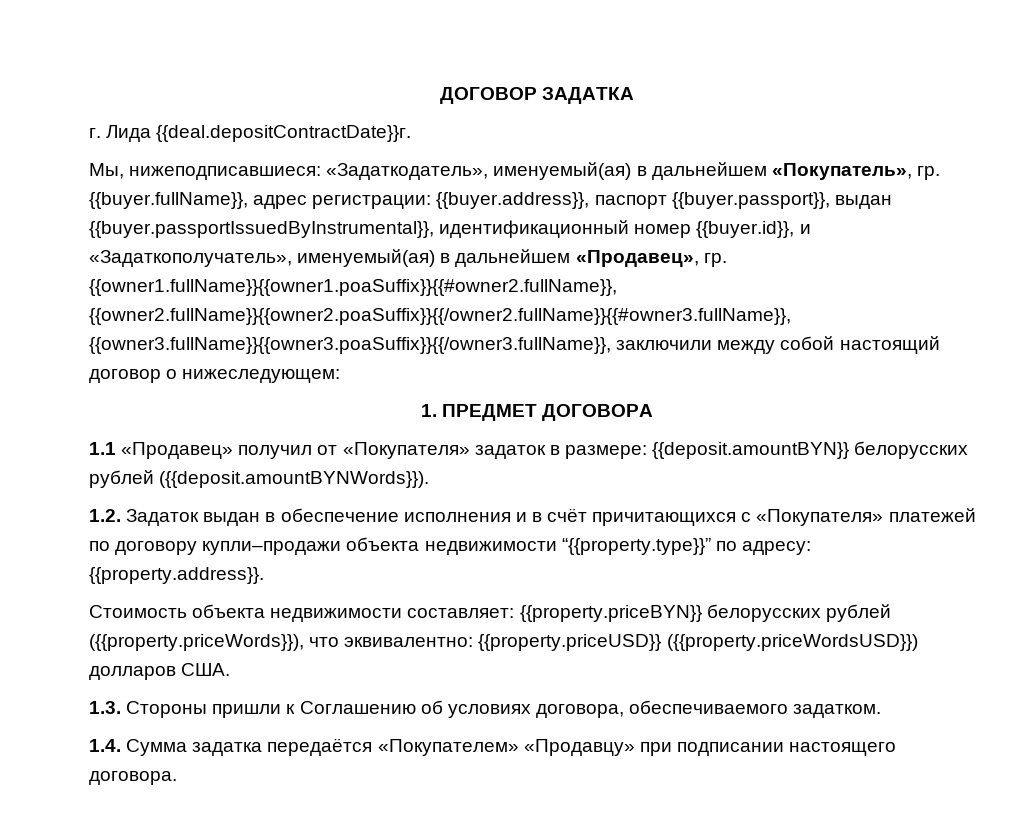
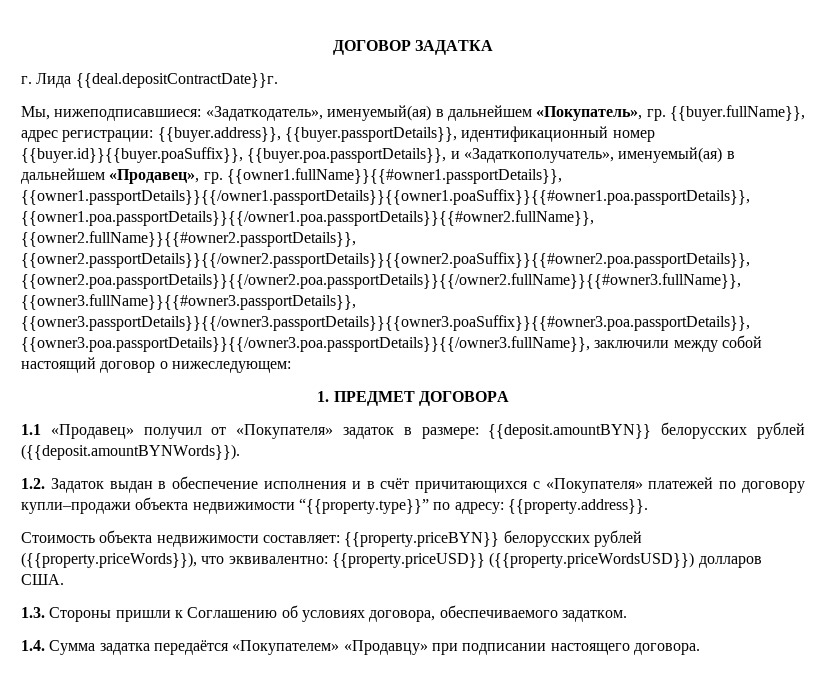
[594,192,892,209] [89,220,795,238] паспорт {{buyer.passport}}, выдан {{buyer.passportIssuedByInstrumental}}, идентификационный номер {{buyer.id}}, -> [284,126,655,142] [21,147,447,163] {{buyer.passportDetails}}, идентификационный номер {{buyer.id}}{{buyer.poaSuffix}}, {{buyer.poa.passportDetails}},
[89,279,617,296] [89,308,791,325] [89,337,611,354] {{owner1.fullName}}{{owner1.poaSuffix}}{{#owner2.fullName}}, {{owner2.fullName}}{{owner2.poaSuffix}}{{/owner2.fullName}}{{#owner3.fullName}}, {{owner3.fullName}}{{owner3.poaSuffix}}{{/owner3.fullName}}, -> [226,168,562,184] [21,189,750,205] [21,210,594,226] [21,231,356,247] [21,252,750,268] [21,273,741,289] [21,294,356,310] [21,315,750,331] [21,336,590,352] {{owner1.fullName}}{{#owner1.passportDetails}}, {{owner1.passportDetails}}{{/owner1.passportDetails}}{{owner1.poaSuffix}}{{#owner1.poa.passportDetails}}, {{owner1.poa.passportDetails}}{{/owner1.poa.passportDetails}}{{#owner2.fullName}}, {{owner2.fullName}}{{#owner2.passportDetails}}, {{owner2.passportDetails}}{{/owner2.passportDetails}}{{owner2.poaSuffix}}{{#owner2.poa.passportDetails}}, {{owner2.poa.passportDetails}}{{/owner2.poa.passportDetails}}{{/owner2.fullName}}{{#owner3.fullName}}, {{owner3.fullName}}{{#owner3.passportDetails}}, {{owner3.passportDetails}}{{/owner3.passportDetails}}{{owner3.poaSuffix}}{{#owner3.poa.passportDetails}}, {{owner3.poa.passportDetails}}{{/owner3.poa.passportDetails}}{{/owner3.fullName}},

